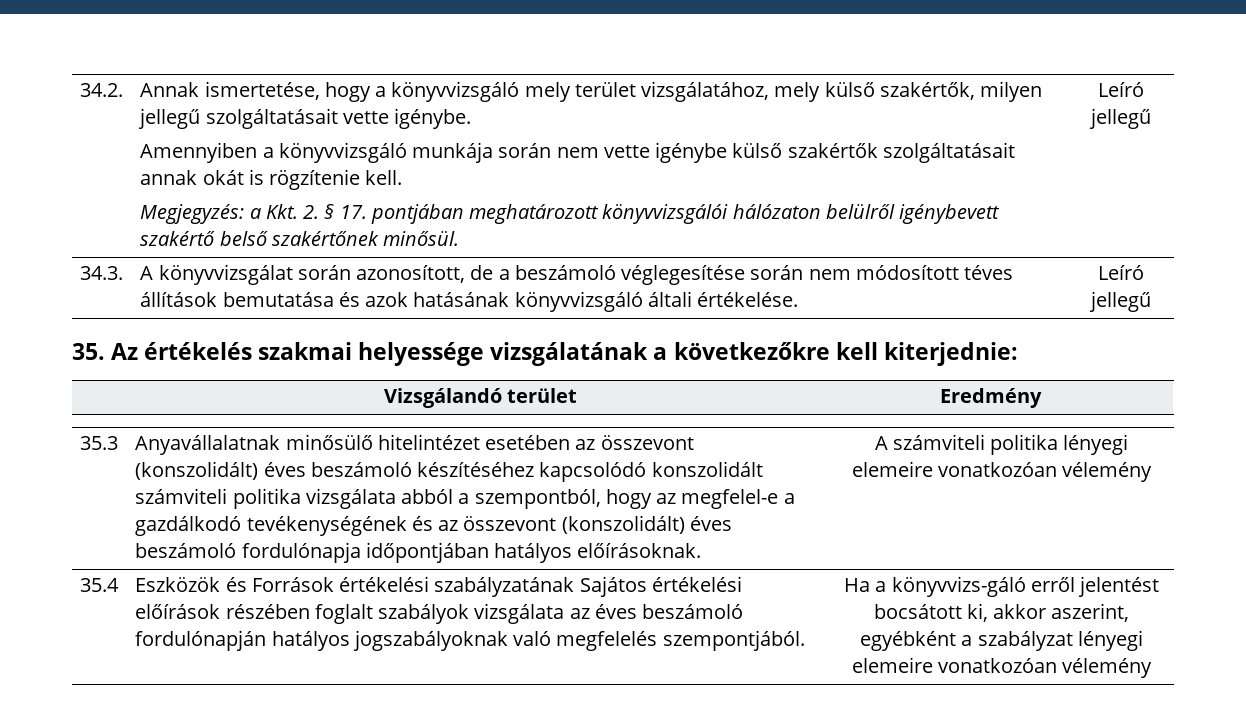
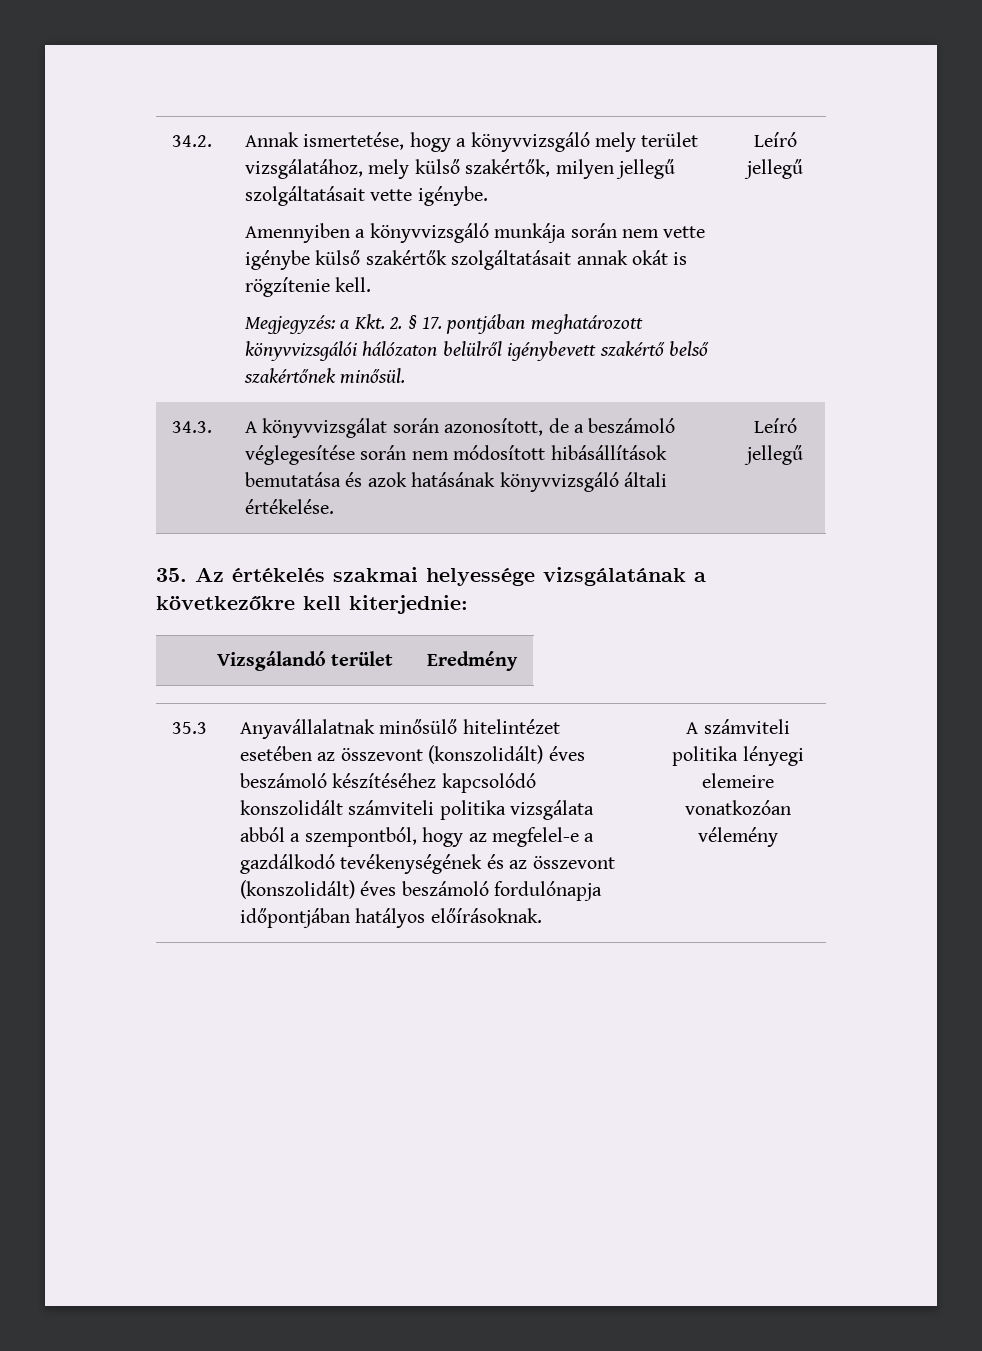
[964,265,1014,280] [140,292,218,307] téves állítások -> [550,445,667,460] hibásállítások
[80,578,120,592] [135,576,742,597] [135,603,744,624] [135,630,805,651] [843,576,1160,597] [873,603,1130,622] [860,630,1143,651] [851,657,1153,678] // 35.4 | Eszközök és Források értékelési szabályzatának Sajátos értékelési előírások részében foglalt szabályok vizsgálata az éves beszámoló fordulónapján hatályos jogszabályoknak való megfelelés szempontjából. | Ha a könyvvizs-gáló erről jelentést bocsátott ki, akkor aszerint, egyébként a szabályzat lényegi elemeire vonatkozóan vélemény -> (778, 837) none

